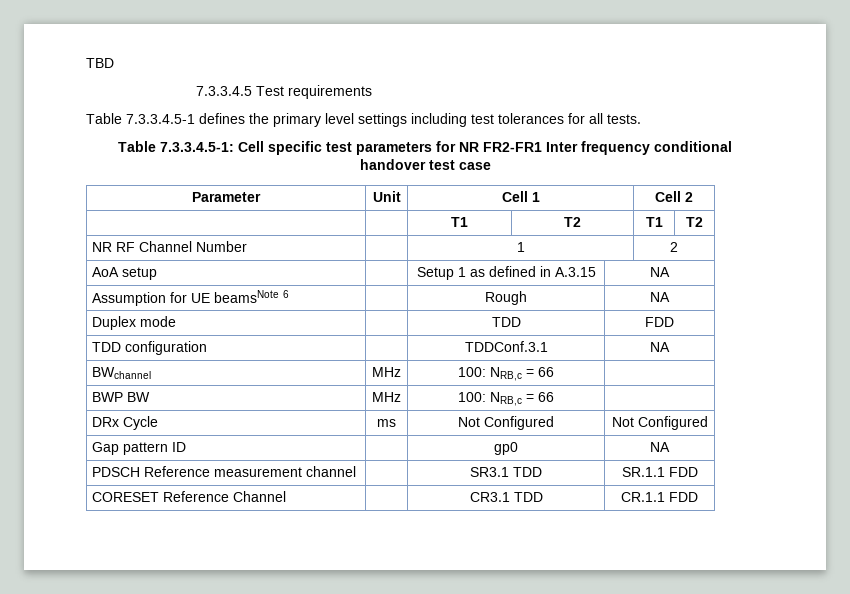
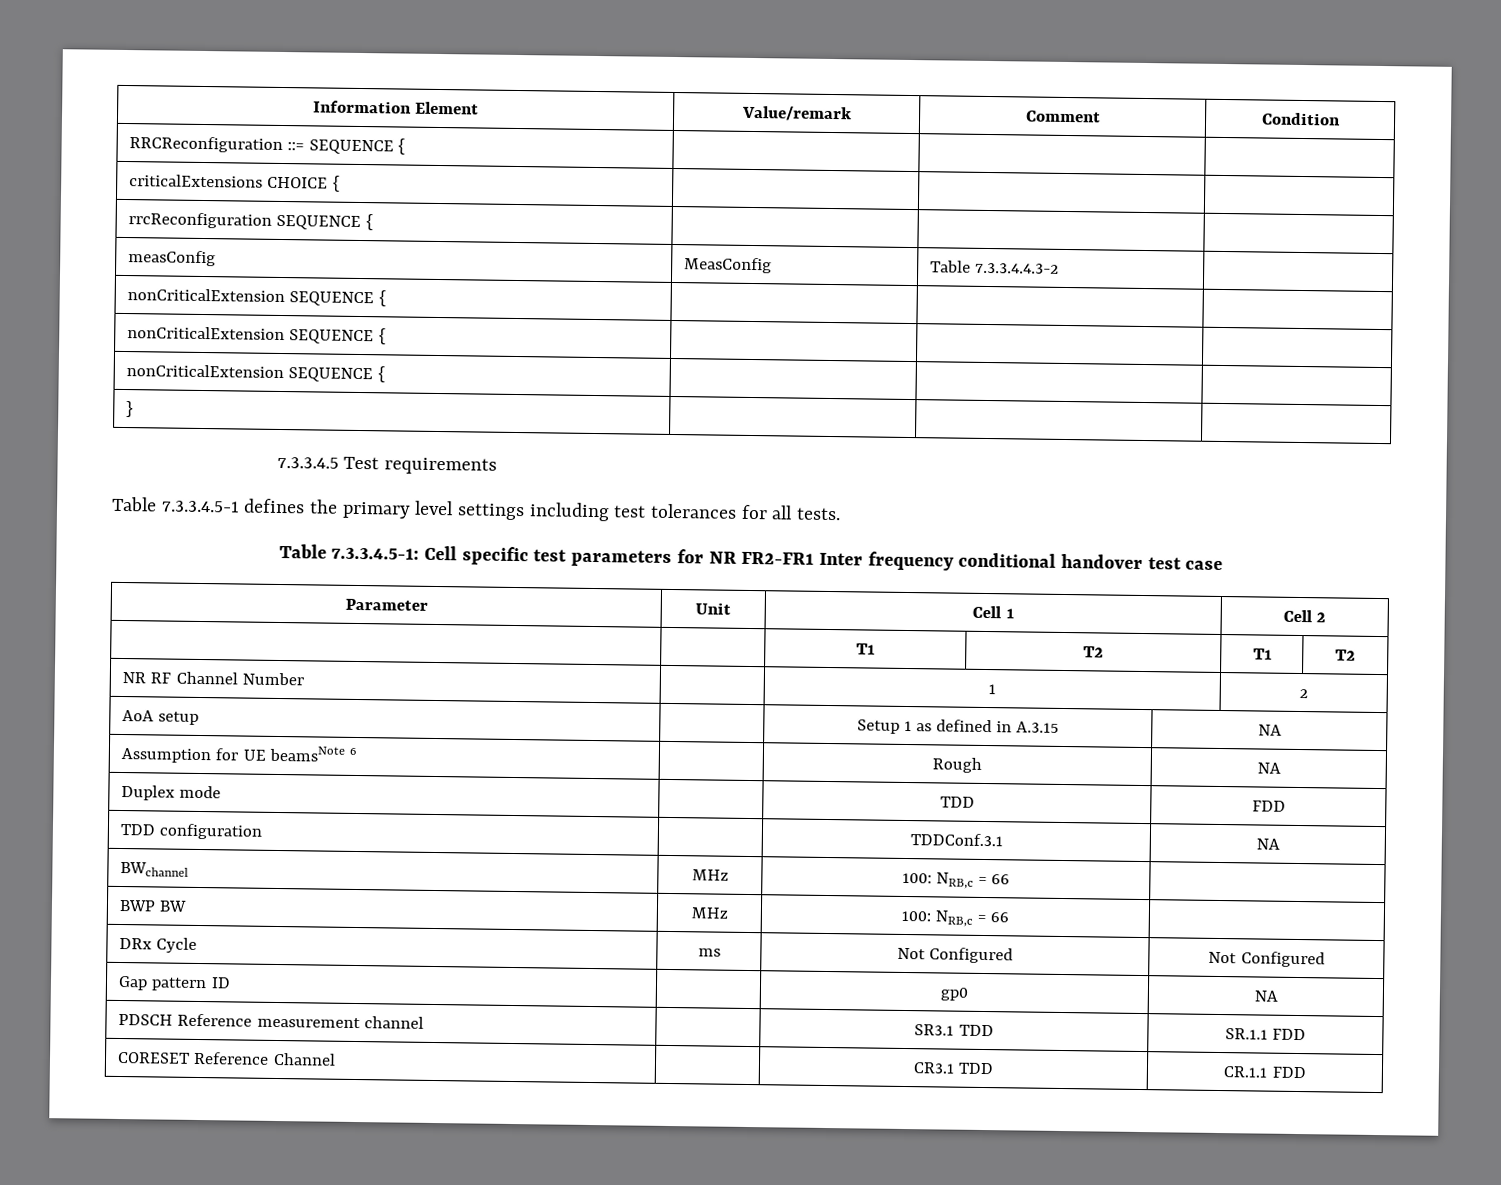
[86,58,114,68] TBD -> [312,100,480,115] [741,105,852,122] [1025,110,1101,123] [1261,112,1341,126] [129,136,405,155] [129,174,340,192] [128,212,373,231] [128,250,217,267] [684,257,773,274] [930,260,1060,274] [127,288,386,307] [127,326,386,345] [126,364,385,383] [126,401,134,418] Information Element | Value/remark | Comment | Condition // RRCReconfiguration ::= SEQUENCE { | | | // criticalExtensions CHOICE { | | | // rrcReconfiguration SEQUENCE { | | | // measConfig | MeasConfig | Table 7.3.3.4.4.3-2 | // nonCriticalExtension SEQUENCE { | | | // nonCriticalExtension SEQUENCE { | | | // nonCriticalExtension SEQUENCE { | | | // } | | |

